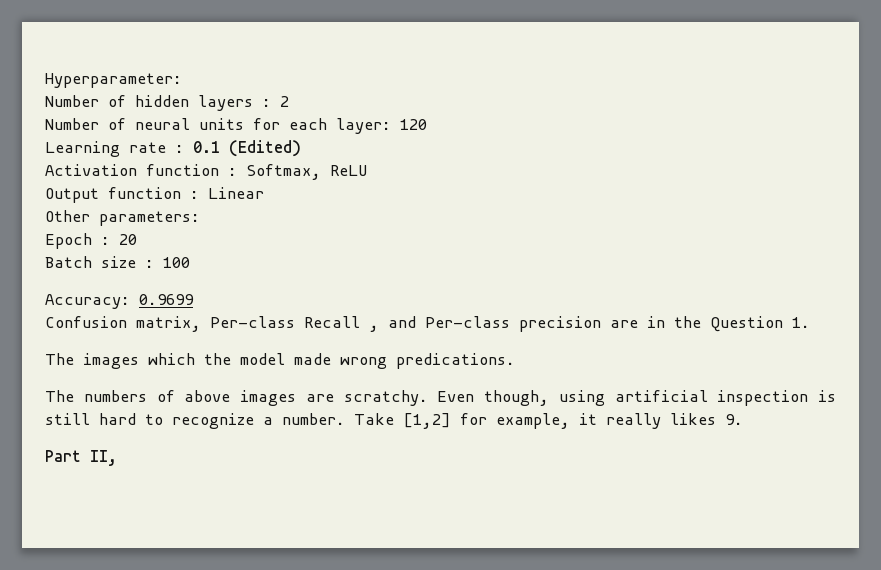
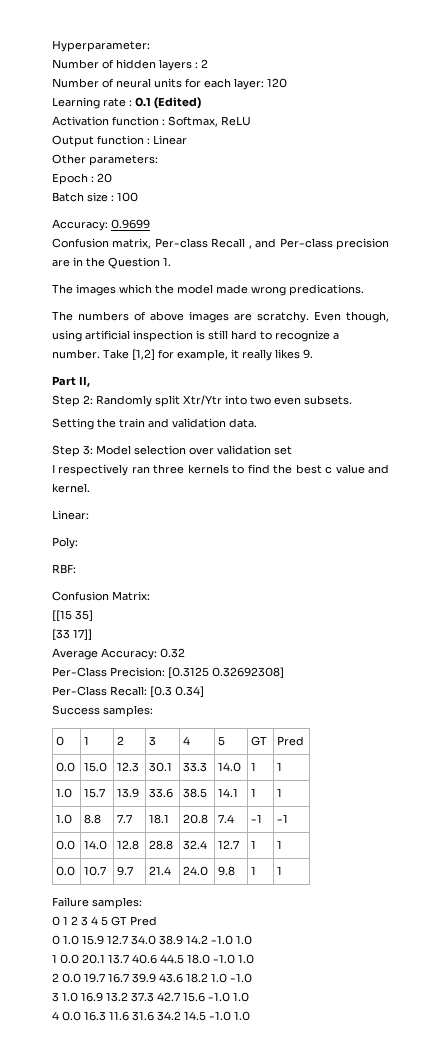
(117, 458) none -> [52,395,352,407] [52,418,257,430] [52,445,292,457] [52,464,390,476] [52,483,90,493] [52,510,89,520] [52,537,78,549] [52,564,76,574] [52,591,150,601] [52,610,93,622] [52,629,92,641] [52,648,185,660] [52,667,284,679] [52,686,204,698] [52,705,153,717] [56,736,65,746] [84,736,90,745] [117,736,125,745] [149,736,157,746] [183,736,191,745] [218,736,226,746] [251,736,268,746] [277,736,305,746] [56,762,76,772] [84,762,108,772] [117,762,140,772] [149,762,173,772] [183,762,208,772] [218,762,242,772] [251,762,257,771] [277,762,283,771] [56,788,73,798] [84,788,106,798] [117,788,140,798] [149,788,174,798] [183,788,208,798] [218,788,239,797] [251,788,257,797] [277,788,283,797] [56,814,73,824] [84,814,102,824] [117,814,133,823] [149,814,170,824] [183,814,209,824] [218,814,235,823] [251,814,263,823] [277,814,289,823] [56,840,76,850] [84,840,108,850] [117,840,140,850] [149,840,174,850] [183,840,208,850] [218,840,240,849] [251,840,257,849] [277,840,283,849] [56,866,76,876] [84,866,107,876] [117,866,134,876] [149,866,172,875] [183,866,209,876] [218,866,236,876] [251,866,257,875] [277,866,283,875] [52,897,142,909] [52,916,157,926] [52,935,252,945] [52,954,254,964] [52,973,252,983] [52,992,249,1002] [52,1011,250,1021] // Step 2: Randomly split Xtr/Ytr into two even subsets. // Setting the train and validation data. // Step 3: Model selection over validation set // I respectively ran three kernels to find the best c value and kernel. // Linear: // Poly: // RBF: // Confusion Matrix: // [[15 35] // [33 17]] // Average Accuracy: 0.32 // Per-Class Precision: [0.3125 0.32692308] // Per-Class Recall: [0.3 0.34] // Success samples: // 0 | 1 | 2 | 3 | 4 | 5 | GT | Pred // 0.0 | 15.0 | 12.3 | 30.1 | 33.3 | 14.0 | 1 | 1 // 1.0 | 15.7 | 13.9 | 33.6 | 38.5 | 14.1 | 1 | 1 // 1.0 | 8.8 | 7.7 | 18.1 | 20.8 | 7.4 | -1 | -1 // 0.0 | 14.0 | 12.8 | 28.8 | 32.4 | 12.7 | 1 | 1 // 0.0 | 10.7 | 9.7 | 21.4 | 24.0 | 9.8 | 1 | 1 // Failure samples: // 0 1 2 3 4 5 GT Pred // 0 1.0 15.9 12.7 34.0 38.9 14.2 -1.0 1.0 // 1 0.0 20.1 13.7 40.6 44.5 18.0 -1.0 1.0 // 2 0.0 19.7 16.7 39.9 43.6 18.2 1.0 -1.0 // 3 1.0 16.9 13.2 37.3 42.7 15.6 -1.0 1.0 // 4 0.0 16.3 11.6 31.6 34.2 14.5 -1.0 1.0

